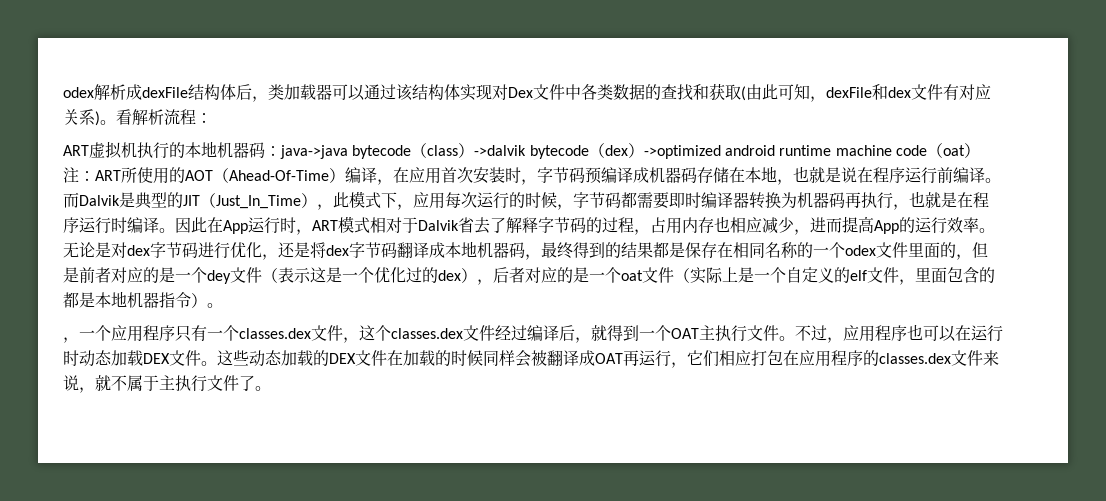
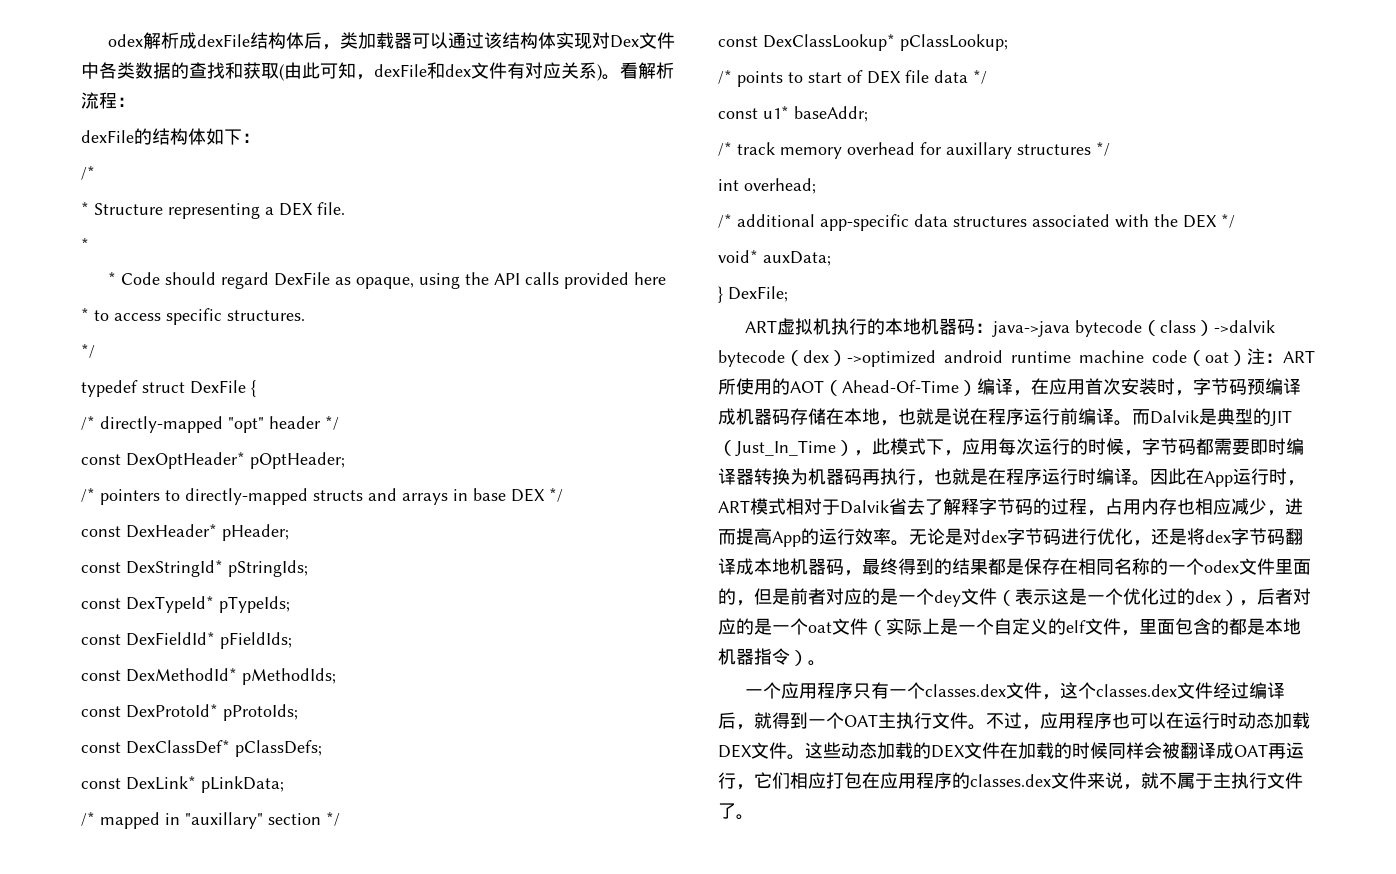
(212, 118) none -> [81,128,260,145] [81,166,95,180] [81,202,345,219] [81,238,89,251] [107,272,666,289] [81,308,305,325] [81,344,95,358] [81,380,256,397] [81,416,339,433] [81,452,345,469] [81,488,563,505] [81,524,289,541] [81,560,308,577] [81,596,290,613] [81,632,292,649] [81,668,336,685] [81,704,298,721] [81,740,322,757] [81,776,284,793] [81,812,340,829] [718,34,1008,51] [718,70,987,87] [718,106,868,122] [718,142,1110,159] [718,178,816,194] [718,214,1235,231] [718,250,831,266] [718,286,788,303] // dexFile的结构体如下： // /* // * Structure representing a DEX file. // * // * Code should regard DexFile as opaque, using the API calls provided here // * to access specific structures. // */ // typedef struct DexFile { // /* directly-mapped "opt" header */ // const DexOptHeader* pOptHeader; // /* pointers to directly-mapped structs and arrays in base DEX */ // const DexHeader* pHeader; // const DexStringId* pStringIds; // const DexTypeId* pTypeIds; // const DexFieldId* pFieldIds; // const DexMethodId* pMethodIds; // const DexProtoId* pProtoIds; // const DexClassDef* pClassDefs; // const DexLink* pLinkData; // /* mapped in "auxillary" section */ // const DexClassLookup* pClassLookup; // /* points to start of DEX file data */ // const u1* baseAddr; // /* track memory overhead for auxillary structures */ // int overhead; // /* additional app-specific data structures associated with the DEX */ // void* auxData; // } DexFile;
[63,337,79,343] ， -> (826, 663) none

